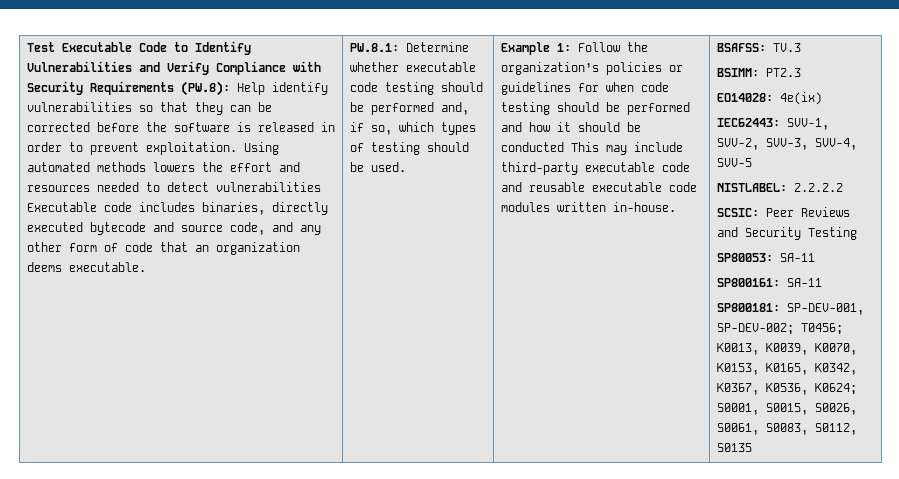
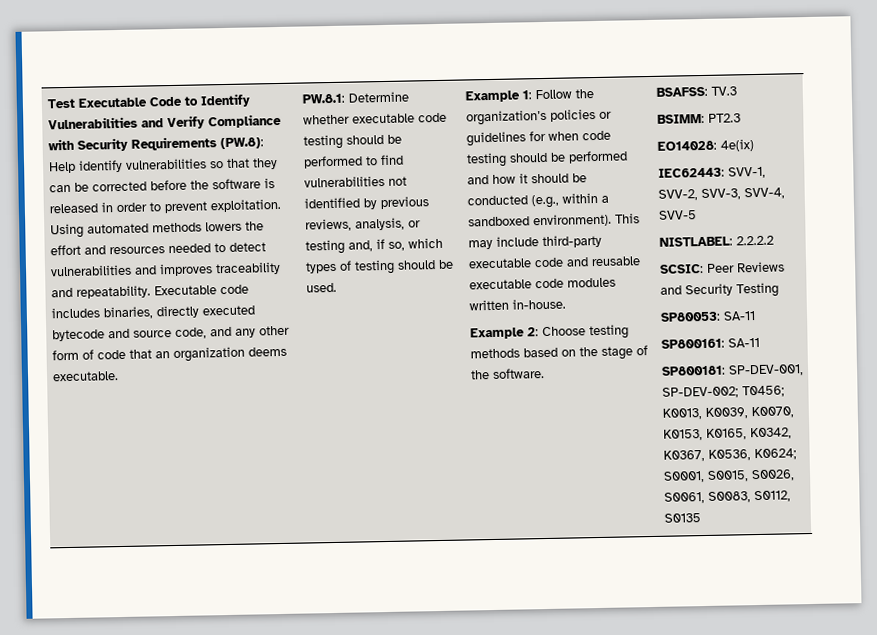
(321, 187) none -> [133,261,281,277] [50,285,151,299] and improves traceability and repeatability.
(434, 108) none -> [364,154,404,166] [303,175,407,188] [303,196,429,210] [304,217,421,232] [304,239,345,255] to find vulnerabilities not identified by previous reviews, analysis, or testing
(564, 147) none -> [530,192,609,209] [467,213,612,228] (e.g., within a sandboxed environment).
(676, 207) none -> [469,324,629,340] [469,345,648,360] [470,368,545,380] // Example 2: Choose testing methods based on the stage of the software.

